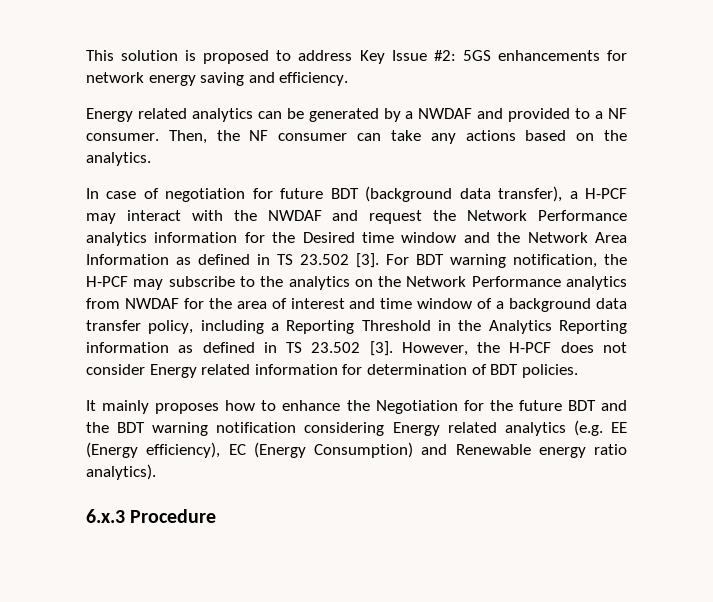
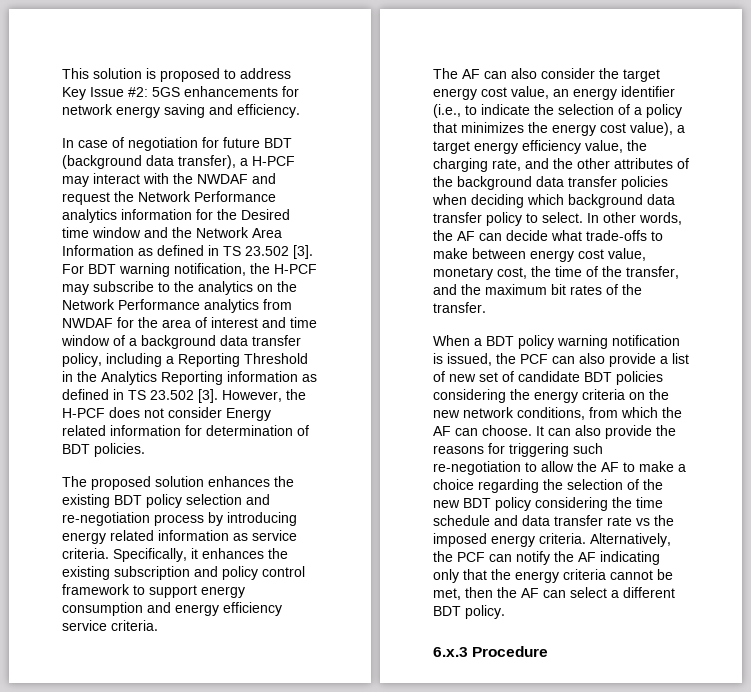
[86,108,627,122] [86,130,627,144] [86,152,151,166] // Energy related analytics can be generated by a NWDAF and provided to a NF consumer. Then, the NF consumer can take any actions based on the analytics. -> (300, 111) none
[86,400,627,414] [86,420,627,436] [86,442,627,458] [86,464,156,480] It mainly proposes how to enhance the Negotiation for the future BDT and the BDT warning notification considering Energy related analytics (e.g. EE (Energy efficiency), EC (Energy Consumption) and Renewable energy ratio analytics). -> [62,476,294,490] [62,494,270,508] [62,512,297,526] [62,530,297,544] [62,548,288,562] [62,566,305,580] [62,584,245,598] [62,602,282,616] [62,620,158,631] [433,68,660,82] [433,86,675,100] [433,104,682,118] [433,122,685,136] [433,140,647,154] [433,158,689,172] [433,176,668,190] [432,194,675,208] [433,212,682,226] [433,230,663,241] [433,248,646,262] [433,266,679,280] [433,284,642,295] [433,302,486,313] [433,335,680,349] [433,353,689,367] [433,371,663,385] [433,389,669,403] [433,407,682,420] [433,425,676,439] [433,443,603,457] [433,461,686,475] [433,479,663,493] [433,497,663,511] [433,515,674,526] [433,533,671,547] [433,551,660,565] [433,569,673,583] [433,587,675,600] [433,605,505,619] The proposed solution enhances the existing BDT policy selection and re-negotiation process by introducing energy related information as service criteria. Specifically, it enhances the existing subscription and policy control framework to support energy consumption and energy efficiency service criteria. // The AF can also consider the target energy cost value, an energy identifier (i.e., to indicate the selection of a policy that minimizes the energy cost value), a target energy efficiency value, the charging rate, and the other attributes of the background data transfer policies when deciding which background data transfer policy to select. In other words, the AF can decide what trade-offs to make between energy cost value, monetary cost, the time of the transfer, and the maximum bit rates of the transfer. // When a BDT policy warning notification is issued, the PCF can also provide a list of new set of candidate BDT policies considering the energy criteria on the new network conditions, from which the AF can choose. It can also provide the reasons for triggering such re-negotiation to allow the AF to make a choice regarding the selection of the new BDT policy considering the time schedule and data transfer rate vs the imposed energy criteria. Alternatively, the PCF can notify the AF indicating only that the energy criteria cannot be met, then the AF can select a different BDT policy.

